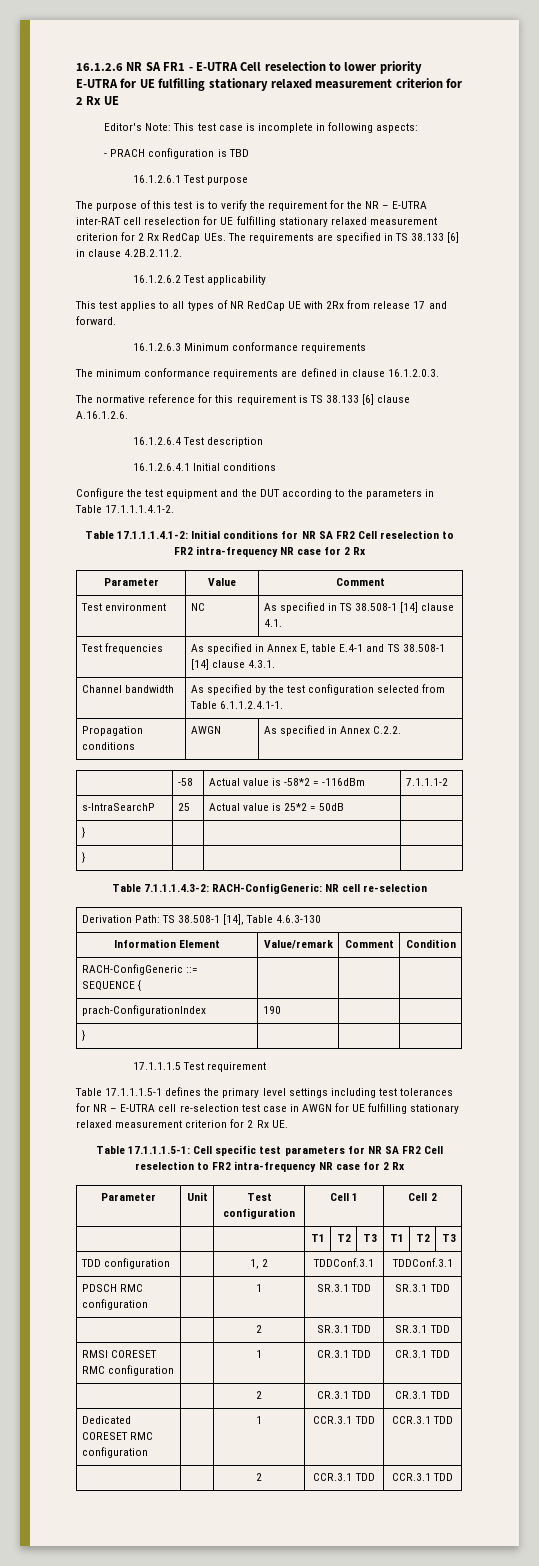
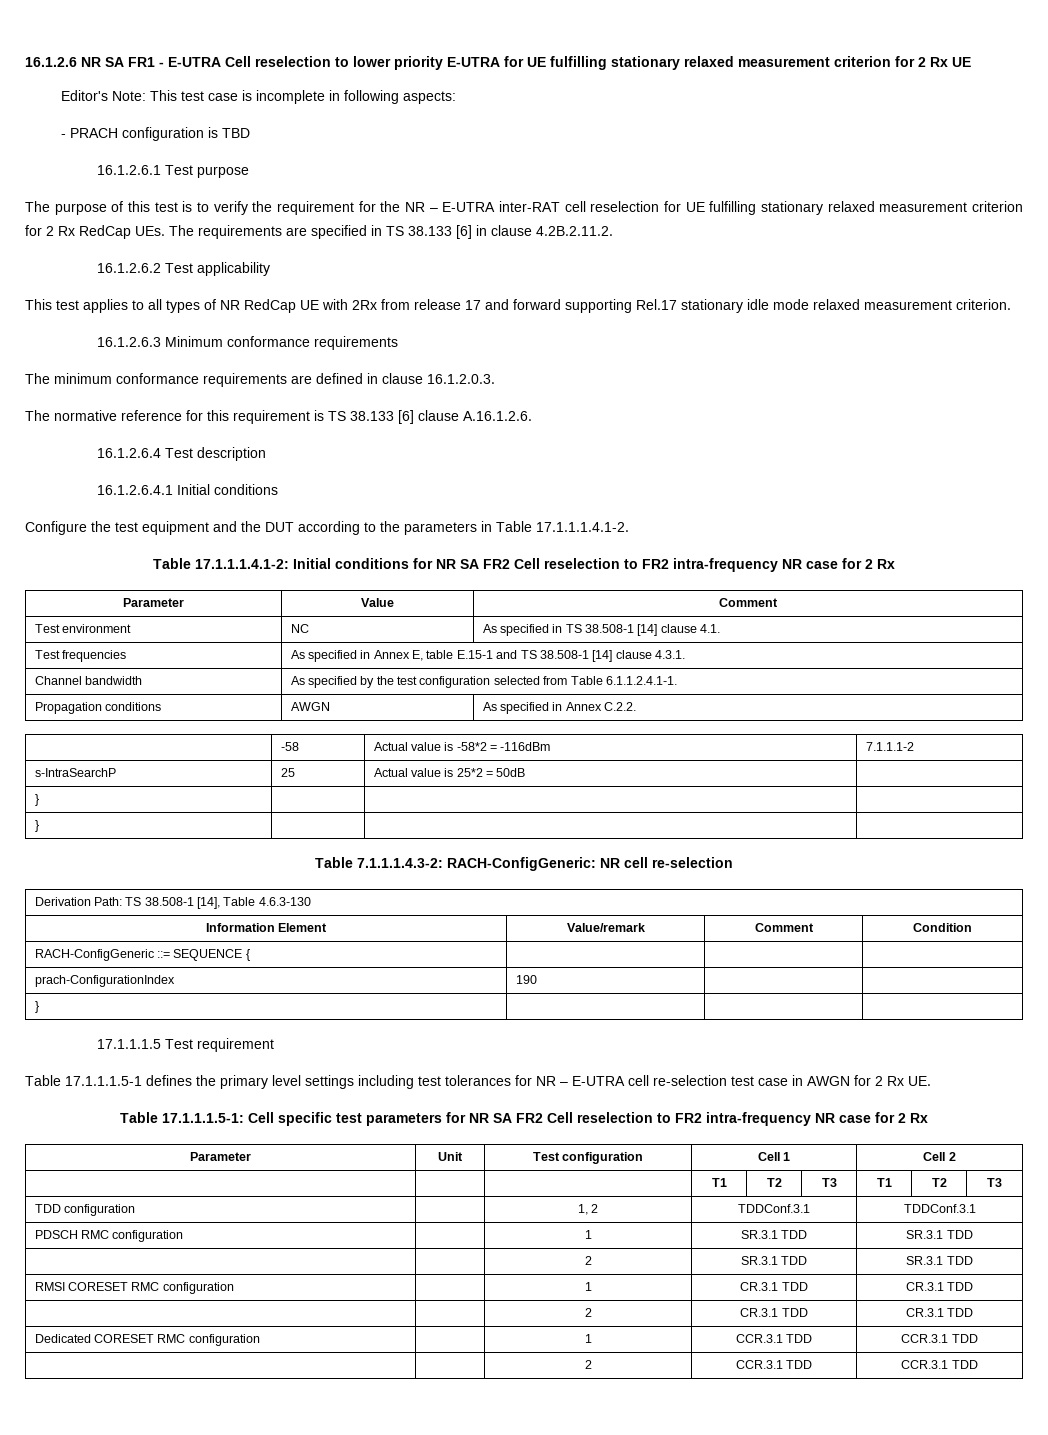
[76,316,116,325] forward. -> [513,299,1011,313] forward supporting Rel.17 stationary idle mode relaxed measurement criterion.
[339,644,364,652] E.4-1 -> [456,650,493,659] E.15-1
[352,1103,460,1114] [76,1119,245,1128] UE fulfilling stationary relaxed measurement criterion for -> (871, 1080) none

